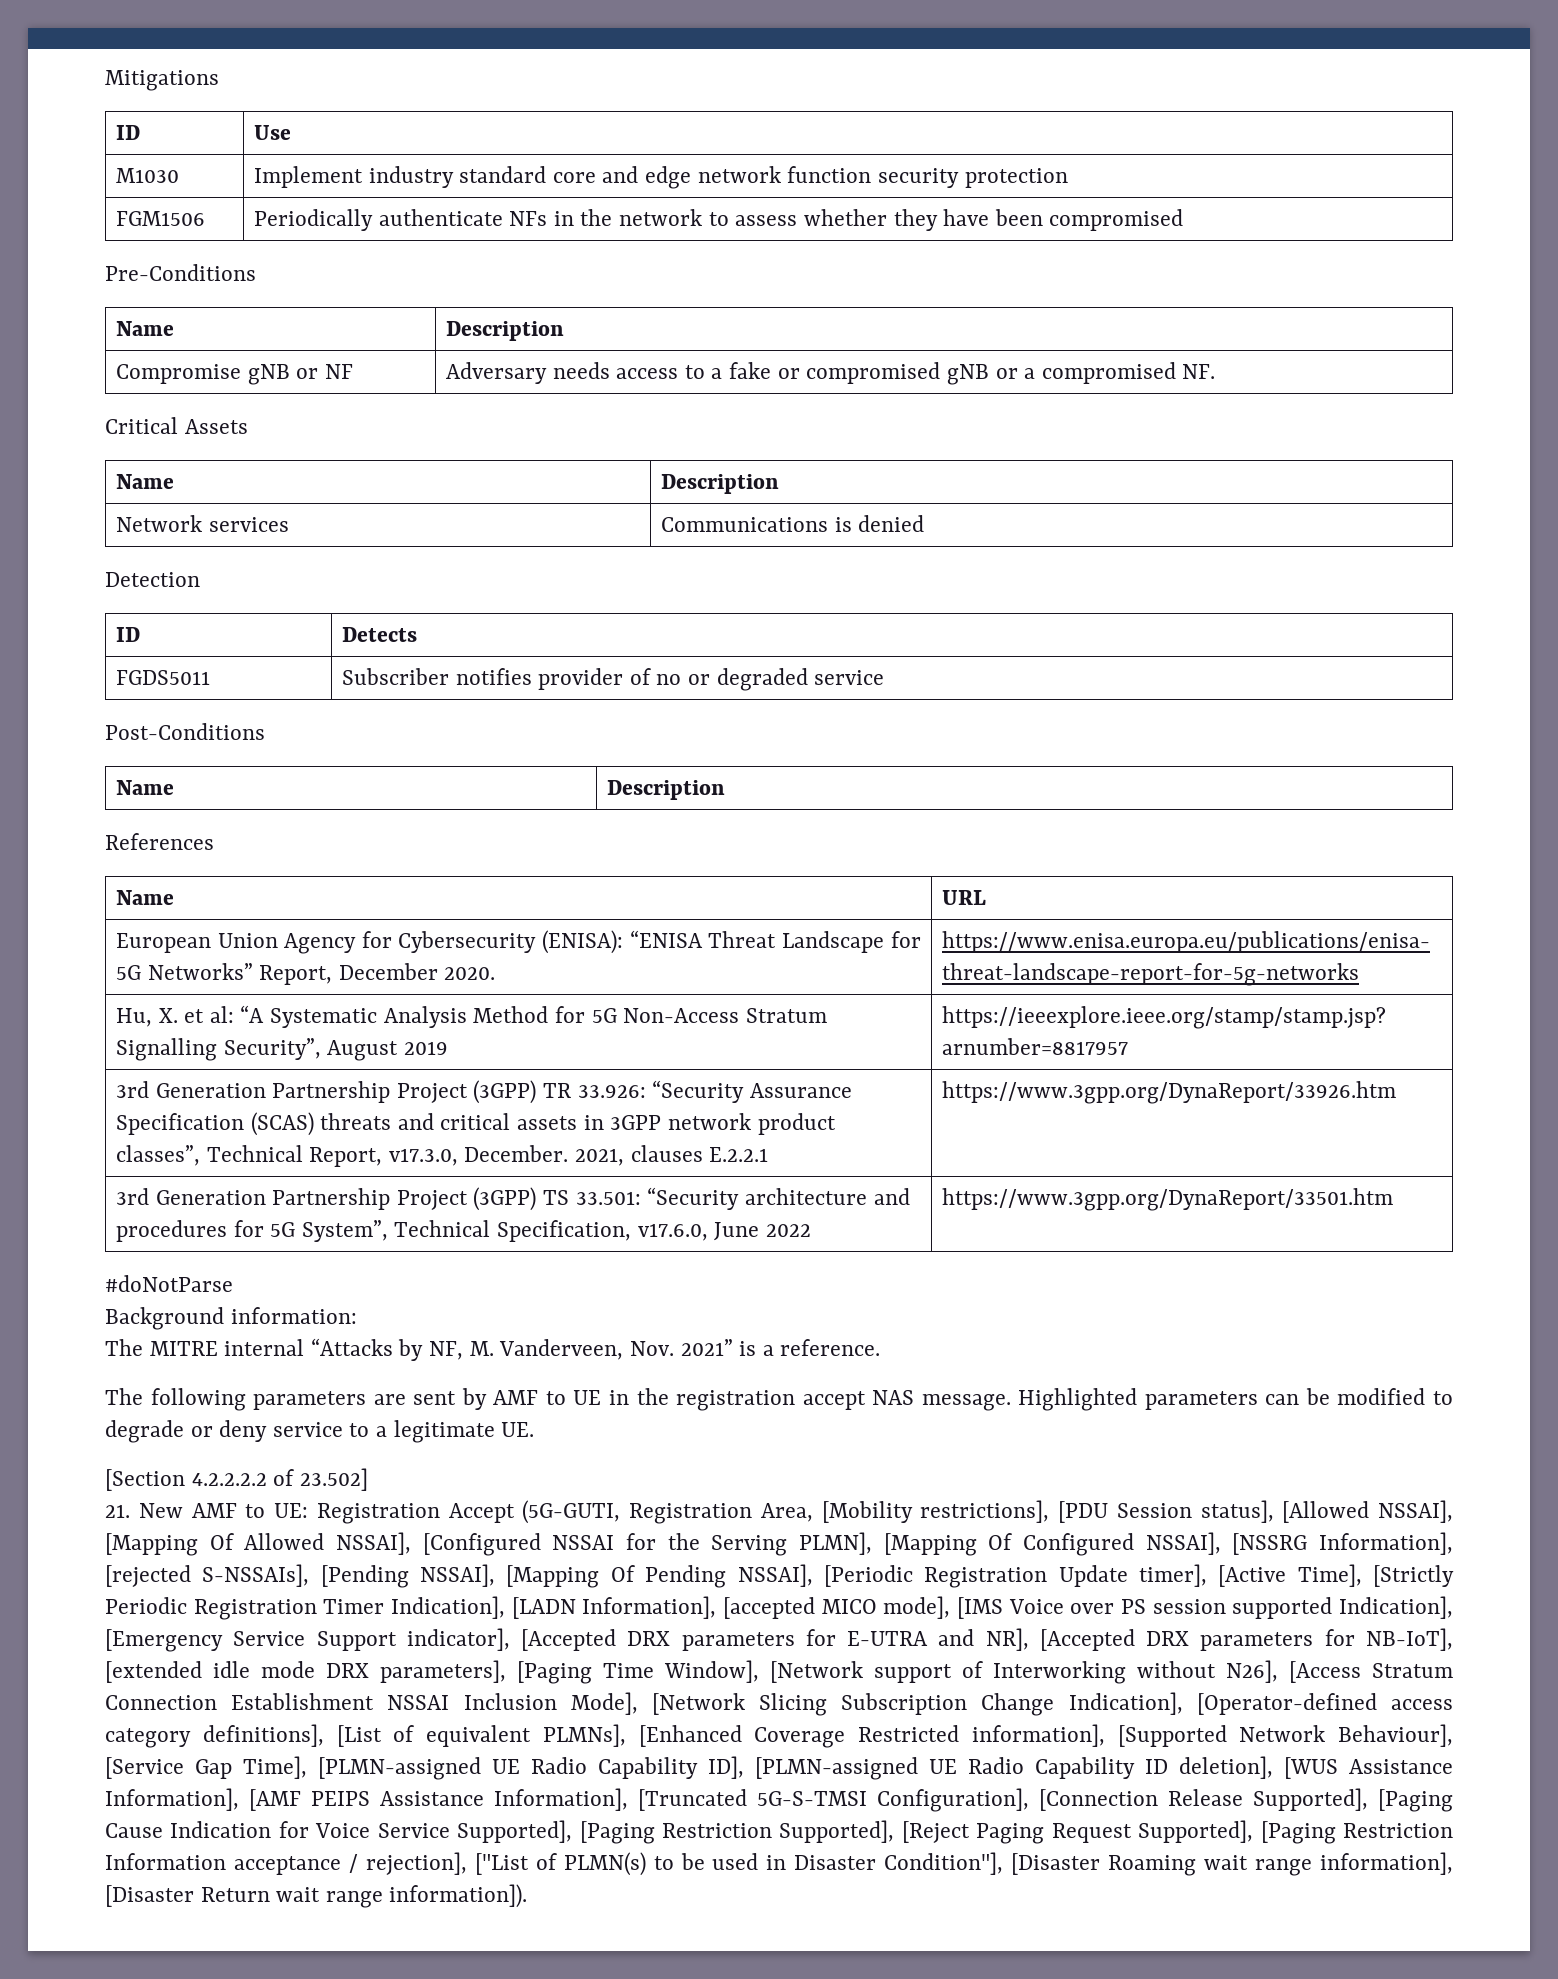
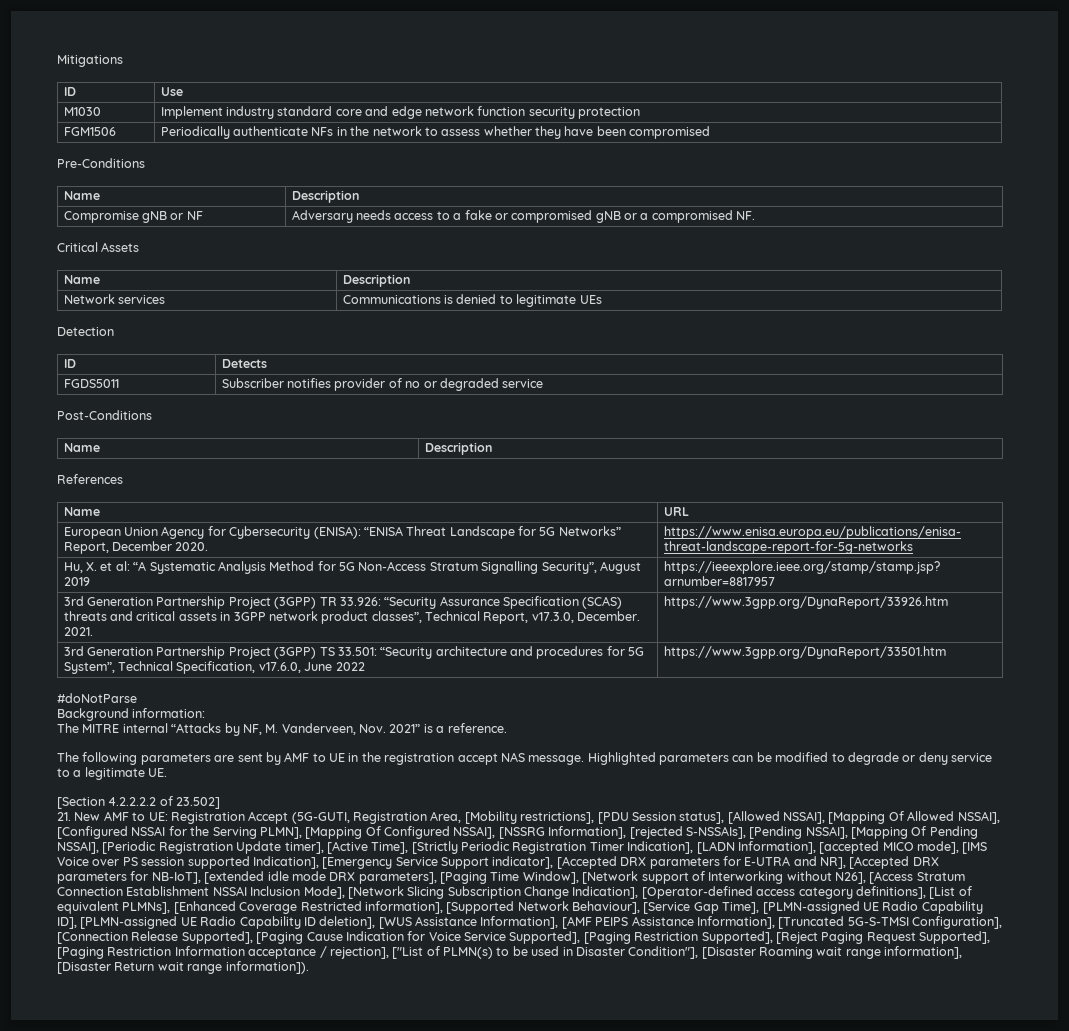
(925, 523) none -> [499,294,602,307] to legitimate UEs
[575,1145,769,1166] 2021, clauses E.2.2.1 -> [63,627,93,636] 2021.

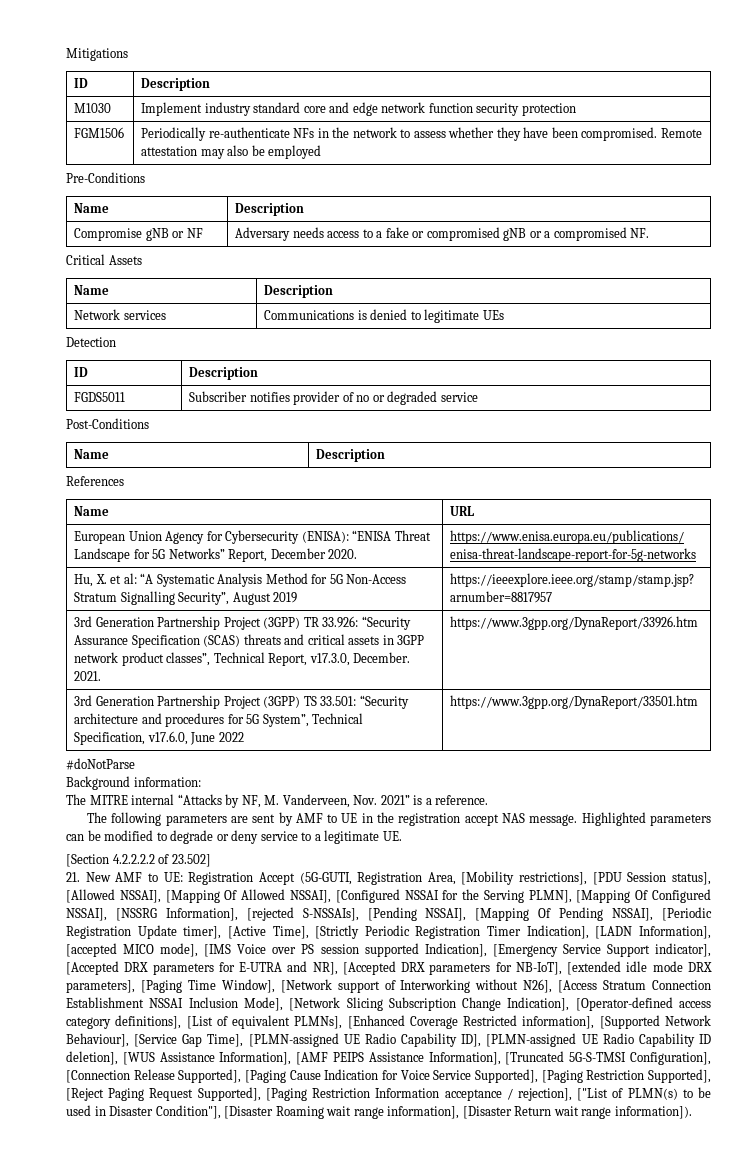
[160,87,183,96] Use -> [141,78,211,91] Description
[233,126,309,136] authenticate -> [208,127,290,138] re-authenticate
[629,126,711,139] compromised -> [581,127,702,141] [141,145,322,159] compromised. Remote attestation may also be employed
[221,359,267,368] Detects -> [189,367,259,380] Description

